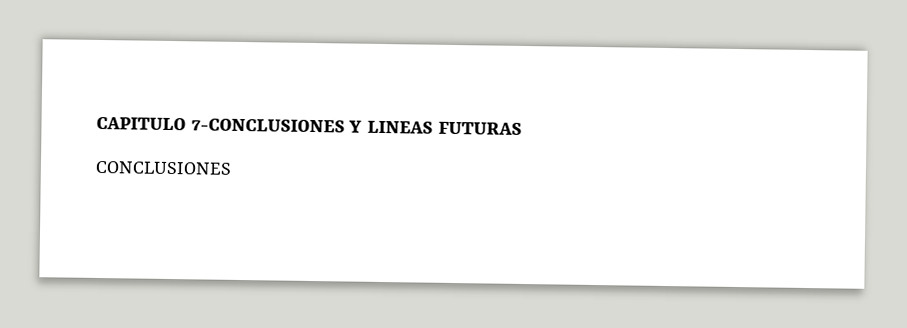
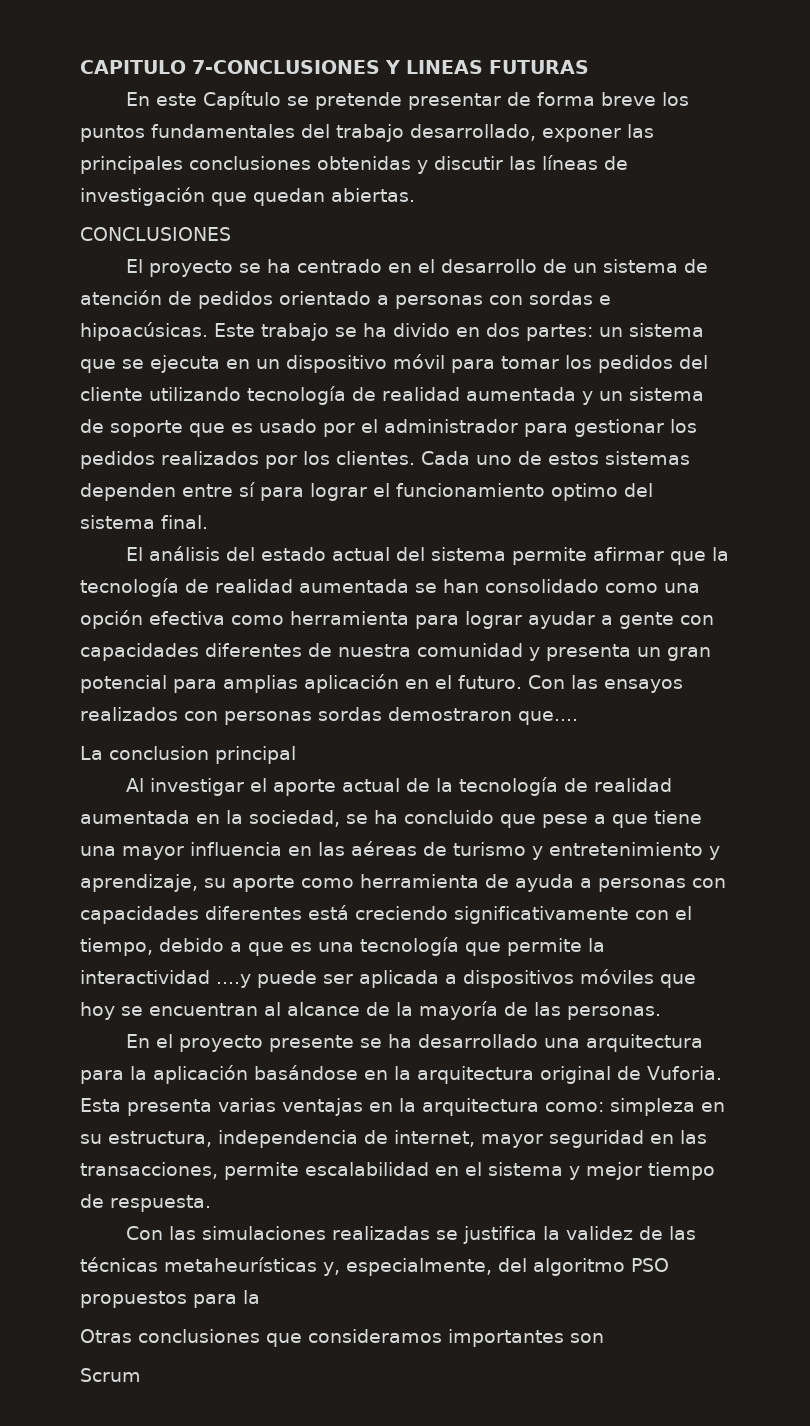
[95,160,231,175] CONCLUSIONES -> [125,91,689,110] [80,124,654,142] [80,155,628,174] [80,187,415,206] [80,227,231,241] [125,259,708,277] [80,290,611,309] [80,322,704,341] [80,354,708,373] [80,386,704,405] [80,419,697,437] [80,451,690,469] [80,482,653,501] [80,515,208,529] [125,546,729,565] [80,578,700,597] [80,610,714,629] [80,643,711,661] [80,674,683,693] [80,707,578,725] [80,746,296,764] [125,777,672,796] [80,810,702,828] [80,841,720,860] [80,874,726,892] [80,905,692,924] [80,937,605,956] [80,969,696,988] [80,1001,661,1020] [125,1034,703,1052] [80,1065,722,1084] [80,1098,725,1116] [80,1130,707,1148] [80,1162,715,1180] [80,1194,211,1212] [125,1226,696,1244] [80,1257,669,1276] [80,1290,260,1308] [80,1329,604,1347] [80,1368,141,1382] En este Capítulo se pretende presentar de forma breve los puntos fundamentales del trabajo desarrollado, exponer las principales conclusiones obtenidas y discutir las líneas de investigación que quedan abiertas. // CONCLUSIONES // El proyecto se ha centrado en el desarrollo de un sistema de atención de pedidos orientado a personas con sordas e hipoacúsicas. Este trabajo se ha divido en dos partes: un sistema que se ejecuta en un dispositivo móvil para tomar los pedidos del cliente utilizando tecnología de realidad aumentada y un sistema de soporte que es usado por el administrador para gestionar los pedidos realizados por los clientes. Cada uno de estos sistemas dependen entre sí para lograr el funcionamiento optimo del sistema final. // El análisis del estado actual del sistema permite afirmar que la tecnología de realidad aumentada se han consolidado como una opción efectiva como herramienta para lograr ayudar a gente con capacidades diferentes de nuestra comunidad y presenta un gran potencial para amplias aplicación en el futuro. Con las ensayos realizados con personas sordas demostraron que.... // La conclusion principal // Al investigar el aporte actual de la tecnología de realidad aumentada en la sociedad, se ha concluido que pese a que tiene una mayor influencia en las aéreas de turismo y entretenimiento y aprendizaje, su aporte como herramienta de ayuda a personas con capacidades diferentes está creciendo significativamente con el tiempo, debido a que es una tecnología que permite la interactividad ....y puede ser aplicada a dispositivos móviles que hoy se encuentran al alcance de la mayoría de las personas. // En el proyecto presente se ha desarrollado una arquitectura para la aplicación basándose en la arquitectura original de Vuforia. Esta presenta varias ventajas en la arquitectura como: simpleza en su estructura, independencia de internet, mayor seguridad en las transacciones, permite escalabilidad en el sistema y mejor tiempo de respuesta. // Con las simulaciones realizadas se justifica la validez de las técnicas metaheurísticas y, especialmente, del algoritmo PSO propuestos para la // Otras conclusiones que consideramos importantes son // Scrum

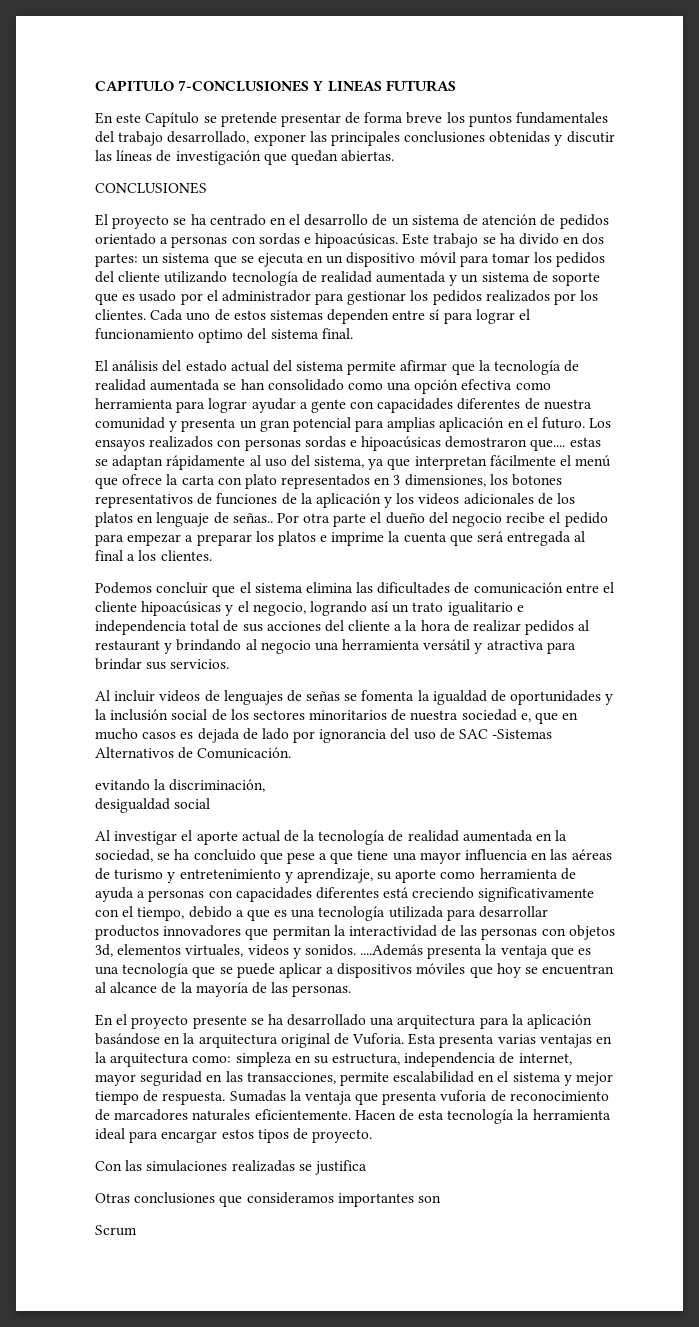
[528,675,598,689] Con las -> [589,418,612,428] Los
(382, 714) none -> [349,436,442,451] e hipoacúsicas
[80,746,296,764] // La conclusion principal -> [569,437,601,447] [95,455,612,470] [95,474,563,489] [95,493,576,508] [95,512,608,527] [95,531,586,546] [95,550,212,561] [95,582,615,597] [95,601,524,616] [95,620,590,635] [95,639,576,654] [95,658,230,670] [95,690,614,705] [95,709,579,724] [95,728,553,743] [95,747,292,759] [95,779,266,792] [95,798,211,813] estas se adaptan rápidamente al uso del sistema, ya que interpretan fácilmente el menú que ofrece la carta con plato representados en 3 dimensiones, los botones representativos de funciones de la aplicación y los videos adicionales de los platos en lenguaje de señas.. Por otra parte el dueño del negocio recibe el pedido para empezar a preparar los platos e imprime la cuenta que será entregada al final a los clientes. // Podemos concluir que el sistema elimina las dificultades de comunicación entre el cliente hipoacúsicas y el negocio, logrando así un trato igualitario e independencia total de sus acciones del cliente a la hora de realizar pedidos al restaurant y brindando al negocio una herramienta versátil y atractiva para brindar sus servicios. // Al incluir videos de lenguajes de señas se fomenta la igualdad de oportunidades y la inclusión social de los sectores minoritarios de nuestra sociedad e, que en mucho casos es dejada de lado por ignorancia del uso de SAC -Sistemas Alternativos de Comunicación. // evitando la discriminación, // desigualdad social
[465,938,605,956] [80,970,439,988] que permite la interactividad ....y puede ser aplicada -> [388,906,549,921] [95,925,615,940] [95,944,592,959] [95,963,322,978] utilizada para desarrollar productos innovadores que permitan la interactividad de las personas con objetos 3d, elementos virtuales, videos y sonidos. ....Además presenta la ventaja que es una tecnología que se puede aplicar
(211, 1203) none -> [229,1090,609,1105] [95,1109,611,1124] [95,1128,373,1143] Sumadas la ventaja que presenta vuforia de reconocimiento de marcadores naturales eficientemente. Hacen de esta tecnología la herramienta ideal para encargar estos tipos de proyecto.
[542,1226,696,1240] [80,1257,669,1276] [80,1290,260,1308] la validez de las técnicas metaheurísticas y, especialmente, del algoritmo PSO propuestos para la -> (367, 1167) none

